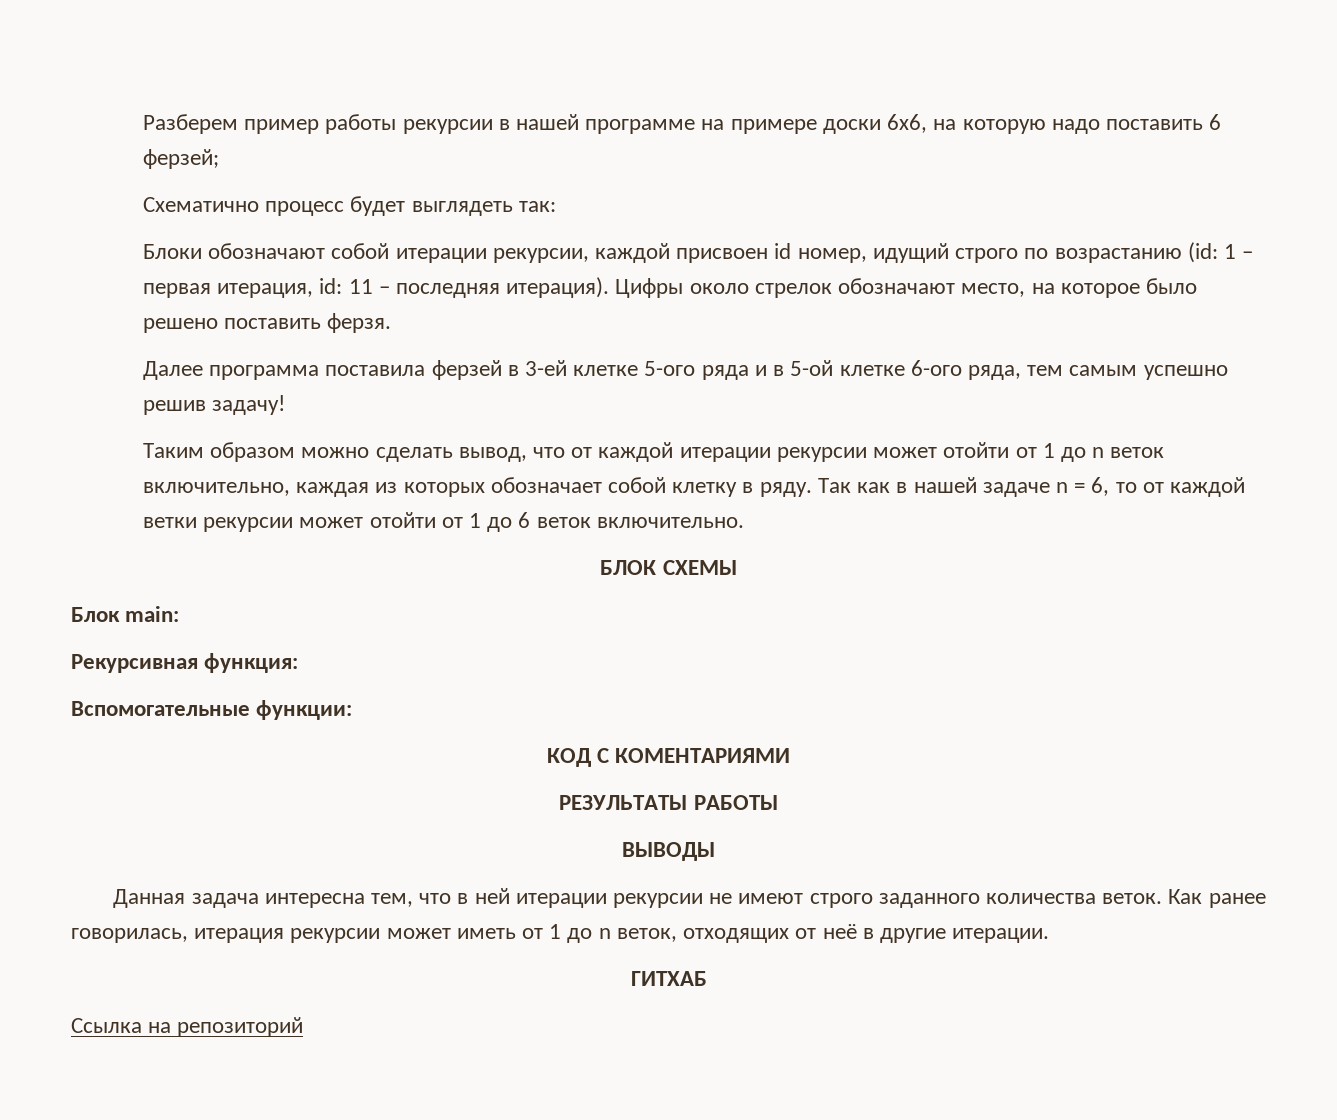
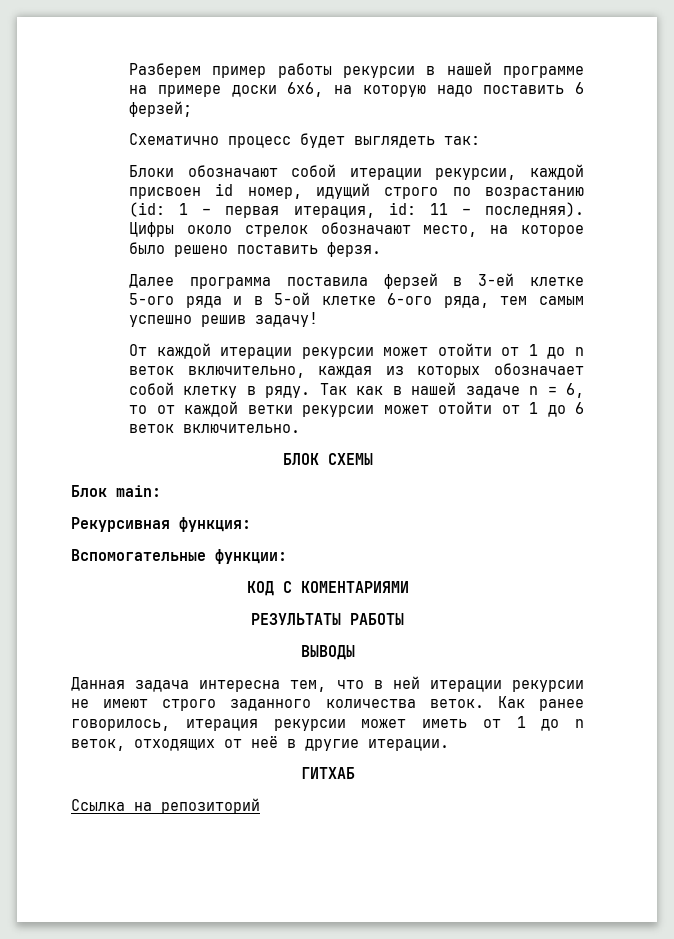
[396,277,610,298] последняя итерация). -> [485,202,584,218] последняя).
[143,442,593,462] Таким образом можно сделать вывод, что от -> [129,344,148,356] От
[71,928,188,943] говорилась, -> [71,719,170,731] говорилось,

